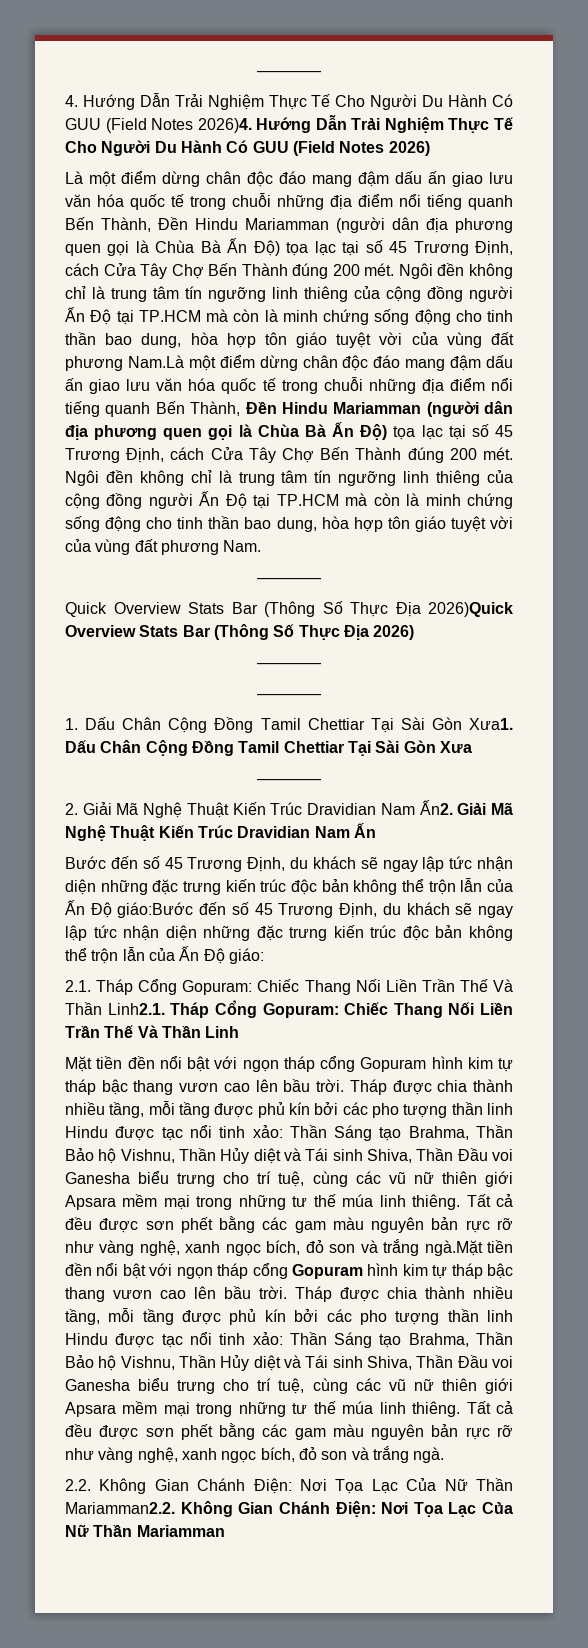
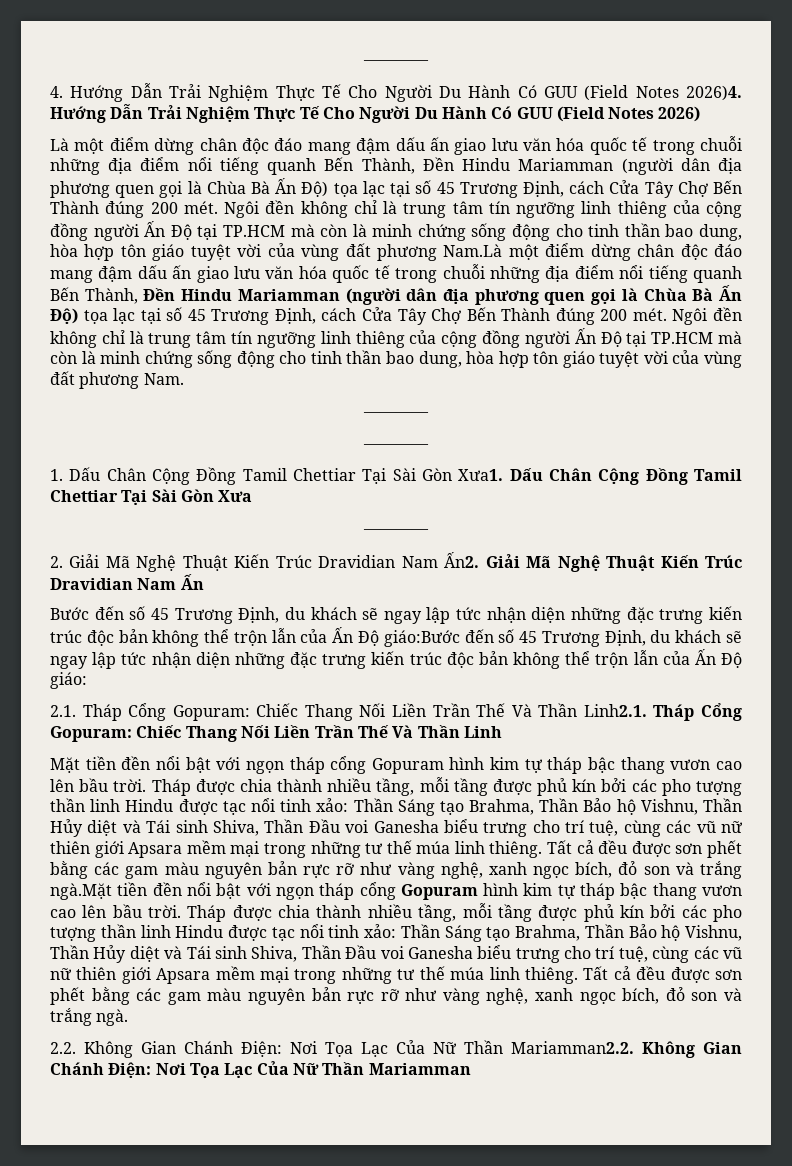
[65,601,513,617] [65,624,415,640] [257,663,321,668] // Quick Overview Stats Bar (Thông Số Thực Địa 2026)Quick Overview Stats Bar (Thông Số Thực Địa 2026) // ―――― -> (429, 414) none

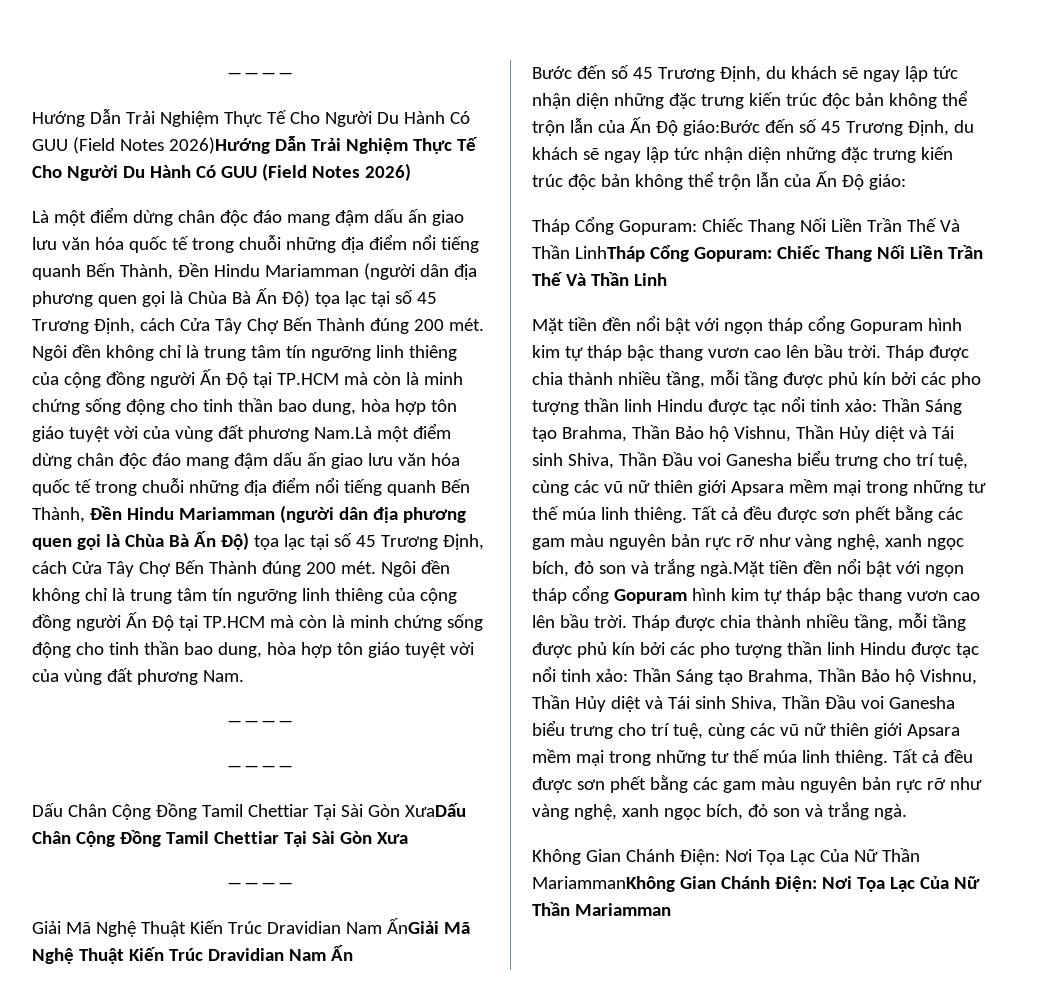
[363,60,429,65] [50,86,63,98] ―――― // 4. -> [226,72,294,79] ―――― //
[686,85,743,101] [50,106,106,123] 2026)4. Hướng -> [168,137,270,154] 2026)Hướng
[50,467,543,485] 1. Dấu Chân Cộng Đồng Tamil Chettiar Tại Sài Gòn Xưa1. Dấu -> [32,803,466,820] Dấu Chân Cộng Đồng Tamil Chettiar Tại Sài Gòn XưaDấu
[50,552,520,572] 2. Giải Mã Nghệ Thuật Kiến Trúc Dravidian Nam Ấn2. Giải -> [32,918,439,937] Giải Mã Nghệ Thuật Kiến Trúc Dravidian Nam ẤnGiải
[50,705,76,717] 2.1. -> (906, 182) none
[583,704,695,721] Linh2.1. Tháp -> [574,246,645,262] LinhTháp
[50,1042,76,1054] 2.2. -> (907, 812) none
[511,1041,695,1058] Mariamman2.2. Không -> [532,876,675,892] MariammanKhông

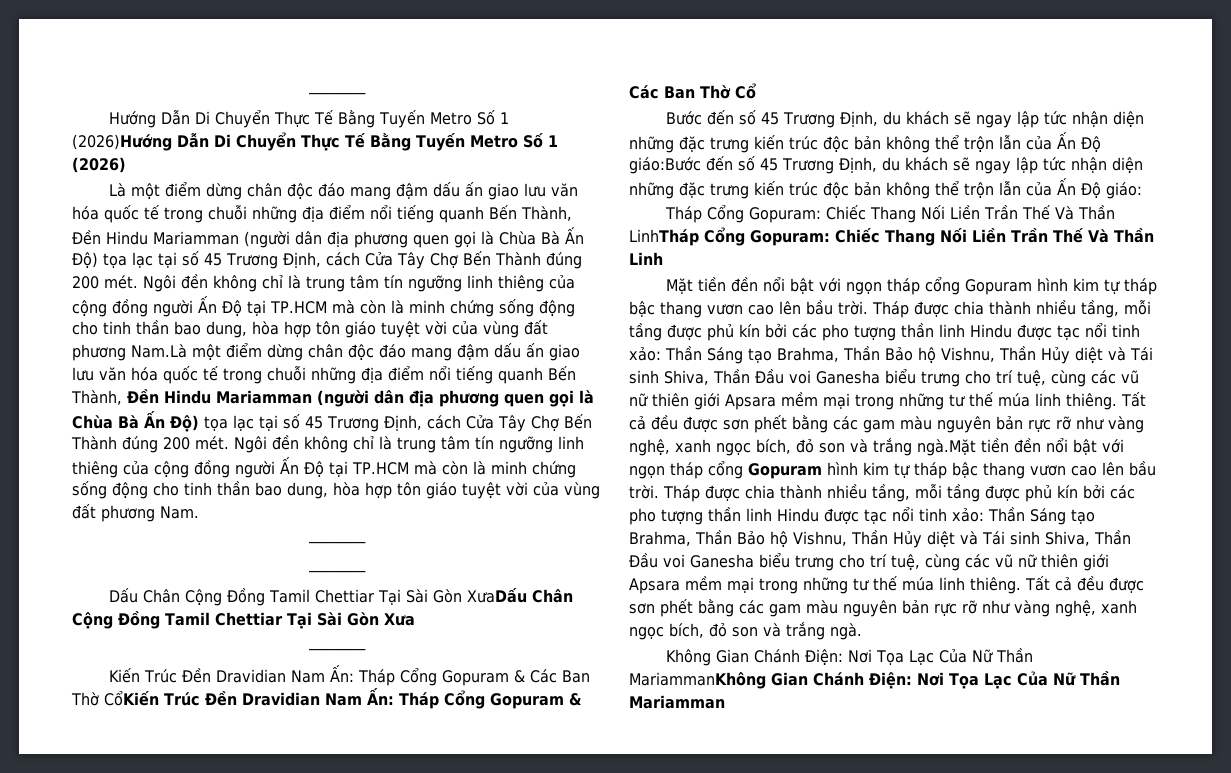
[125,110,470,127] [32,136,478,154] [32,163,411,181] Trải Nghiệm Thực Tế Cho Người Du Hành Có GUU (Field Notes 2026)Hướng Dẫn Trải Nghiệm Thực Tế Cho Người Du Hành Có GUU (Field Notes 2026) -> [194,110,509,128] [72,132,558,151] [72,157,126,173] Di Chuyển Thực Tế Bằng Tuyến Metro Số 1 (2026)Hướng Dẫn Di Chuyển Thực Tế Bằng Tuyến Metro Số 1 (2026)
[32,918,470,937] [32,945,353,964] Giải Mã Nghệ Thuật Kiến Trúc Dravidian Nam ẤnGiải Mã Nghệ Thuật Kiến Trúc Dravidian Nam Ấn -> [108,665,590,686] [71,688,582,709] [629,83,756,99] Kiến Trúc Đền Dravidian Nam Ấn: Tháp Cổng Gopuram & Các Ban Thờ CổKiến Trúc Đền Dravidian Nam Ấn: Tháp Cổng Gopuram & Các Ban Thờ Cổ

